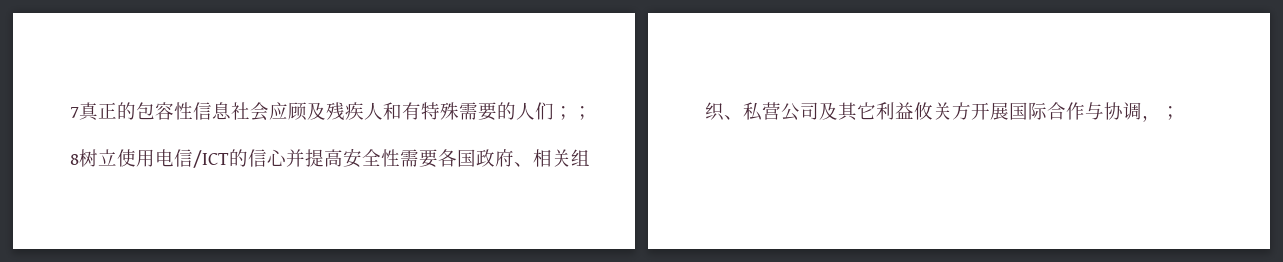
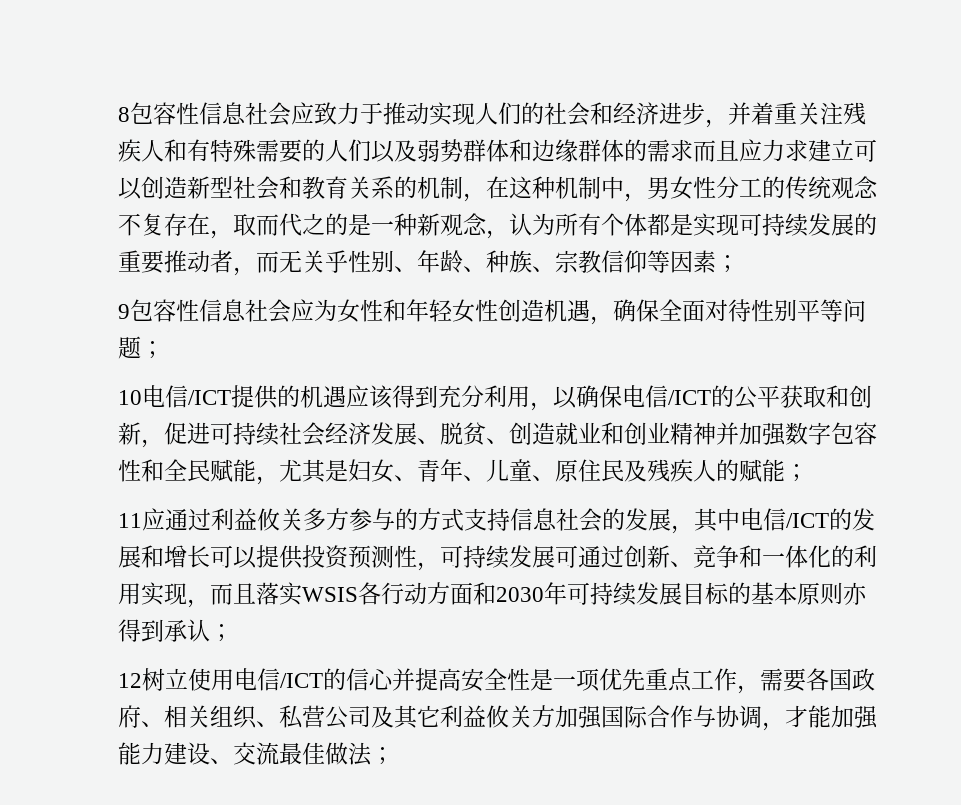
[70,102,326,121] 7真正的包容性信息社会应顾及 -> [118,102,843,128] 8包容性信息社会应致力于推动实现人们的社会和经济进步，并着重关注
[554,106,592,120] [70,154,79,165] ；； // 8 -> [371,139,877,163] [118,176,878,202] [118,213,877,239] [118,250,739,276] [118,299,866,325] [118,336,164,359] [118,385,872,411] [118,422,877,448] [118,459,808,485] [118,508,875,534] [118,545,877,571] [118,582,867,608] [118,619,233,642] [118,673,142,688] 以及弱势群体和边缘群体的需求而且应力求建立可以创造新型社会和教育关系的机制，在这种机制中，男女性分工的传统观念不复存在，取而代之的是一种新观念，认为所有个体都是实现可持续发展的重要推动者，而无关乎性别、年龄、种族、宗教信仰等因素； // 9包容性信息社会应为女性和年轻女性创造机遇，确保全面对待性别平等问题； // 10电信/ICT提供的机遇应该得到充分利用，以确保电信/ICT的公平获取和创新，促进可持续社会经济发展、脱贫、创造就业和创业精神并加强数字包容性和全民赋能，尤其是妇女、青年、儿童、原住民及残疾人的赋能； // 11应通过利益攸关多方参与的方式支持信息社会的发展，其中电信/ICT的发展和增长可以提供投资预测性，可持续发展可通过创新、竞争和一体化的利用实现，而且落实WSIS各行动方面和2030年可持续发展目标的基本原则亦得到承认； // 12
(400, 158) none -> [530,668,760,694] 是一项优先重点工作，
[971,102,1009,120] 开展 -> [555,705,602,729] 加强
(1161, 118) none -> [785,705,878,729] [118,742,372,766] 才能加强能力建设、交流最佳做法

